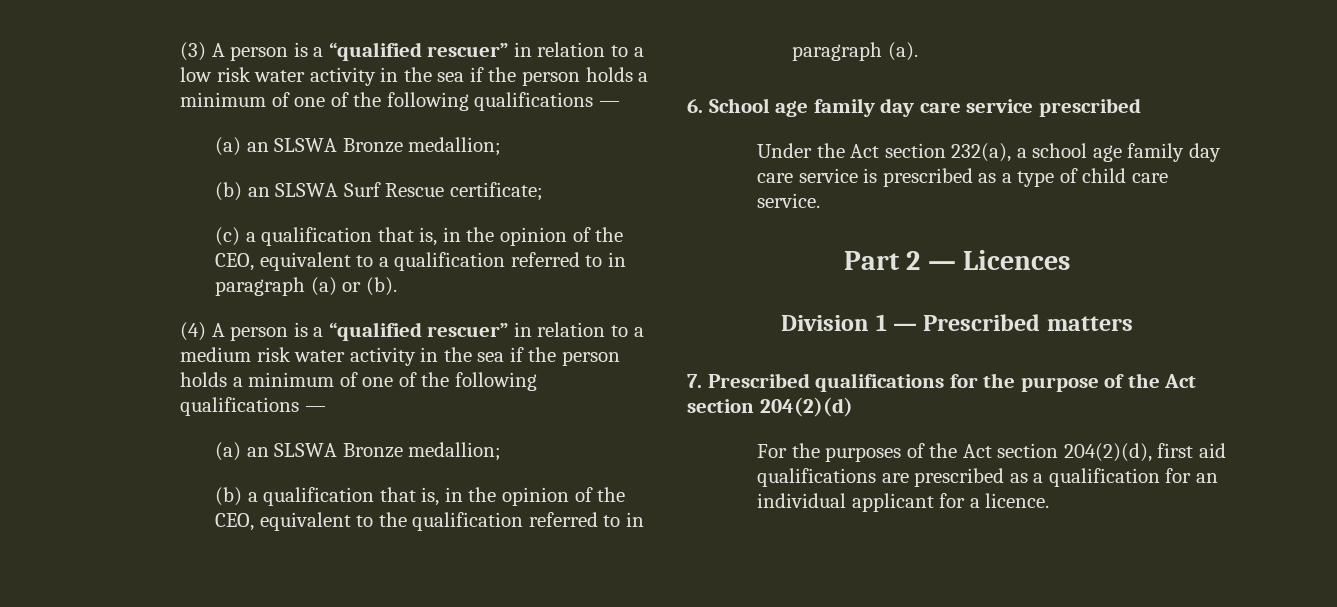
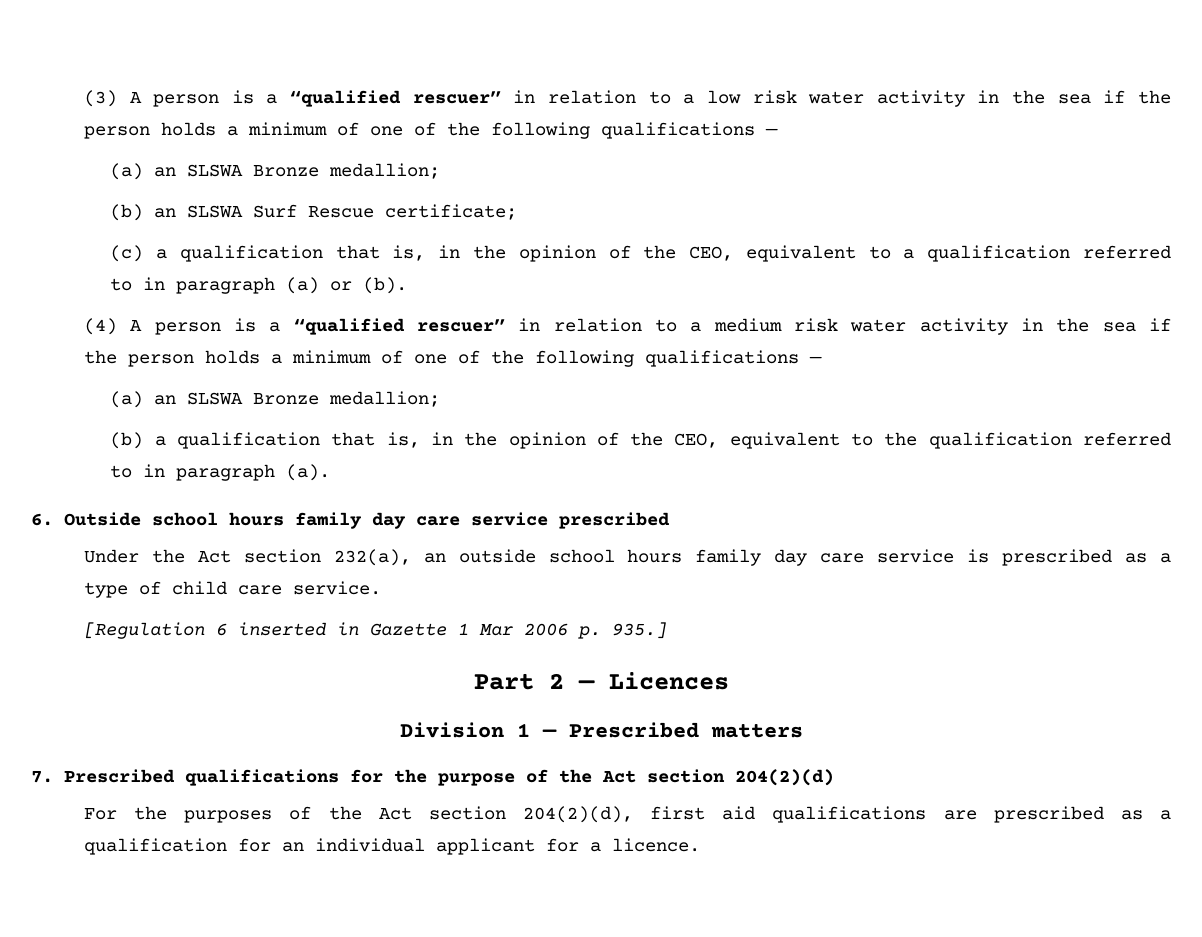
[708,98,809,117] School age -> [64,512,284,526] Outside school hours
[1016,143,1122,162] a school age -> [423,549,683,563] an outside school hours
(821, 200) none -> [83,622,667,639] // [Regulation 6 inserted in Gazette 1 Mar 2006 p. 935.]

